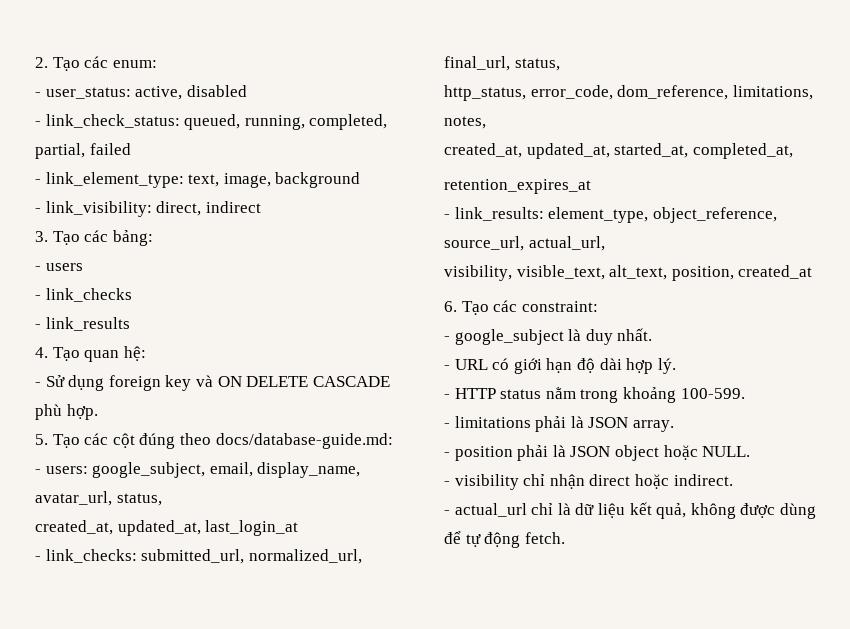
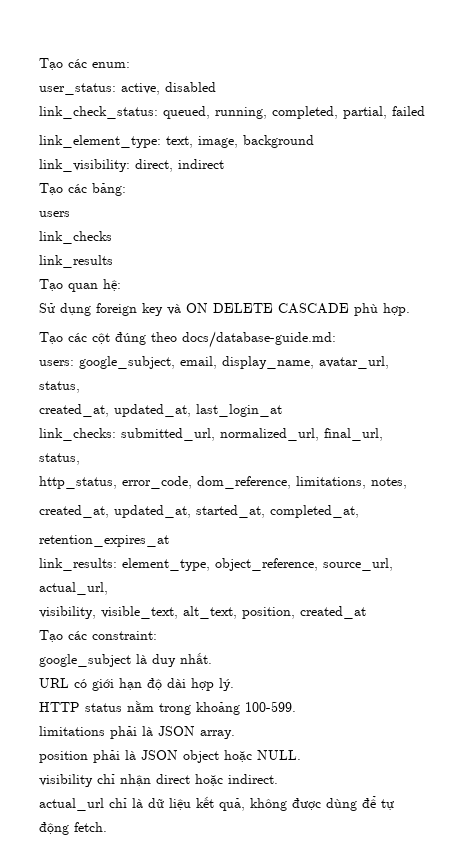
[35,57,48,68] 2. -> (39, 64) none
[35,92,41,97] - -> (130, 65) none
[35,121,41,126] - -> (216, 87) none
[35,179,41,184] - -> (425, 111) none
[35,208,41,213] - -> (314, 141) none
[35,231,48,242] 3. -> (224, 164) none
[35,266,41,271] - -> (126, 189) none
[35,295,41,300] - -> (70, 214) none
[35,324,41,329] - -> (112, 237) none
[35,347,48,358] 4. -> (113, 261) none
[35,382,41,387] - -> (121, 285) none
[35,434,48,445] 5. -> (410, 309) none
[35,469,41,474] - -> (336, 339) none
[35,556,41,561] - -> (282, 410) none
[444,214,450,219] - -> (169, 541) none
[444,301,457,312] 6. -> (366, 612) none
[444,336,450,341] - -> (157, 635) none
[444,365,450,370] - -> (212, 658) none
[444,394,450,399] - -> (234, 684) none
[444,423,450,428] - -> (296, 706) none
[444,452,450,457] - -> (235, 734) none
[444,481,450,486] - -> (301, 755) none
[444,510,450,515] - -> (278, 779) none

